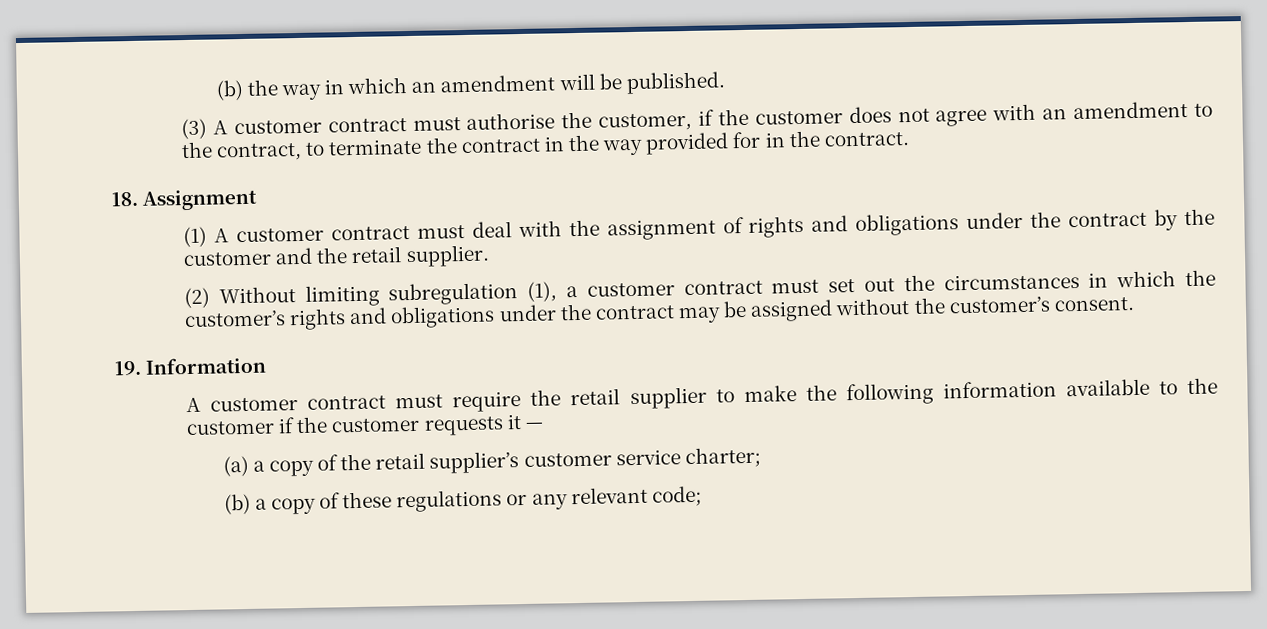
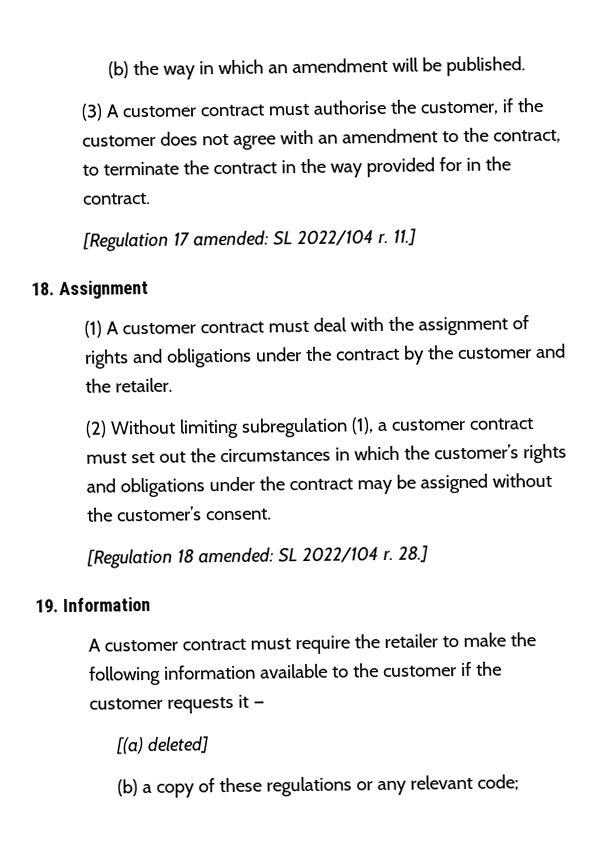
(909, 139) none -> [82,228,417,252] // [Regulation 17 amended: SL 2022/104 r. 11.]
[351,244,490,268] retail supplier. -> [115,377,174,393] retailer.
(1135, 304) none -> [86,545,429,569] // [Regulation 18 amended: SL 2022/104 r. 28.]
[570,386,707,410] retail supplier -> [384,633,439,648] retailer
[222,446,761,477] (a) a copy of the retail supplier’s customer service charter; -> [114,736,209,755] [(a) deleted]

